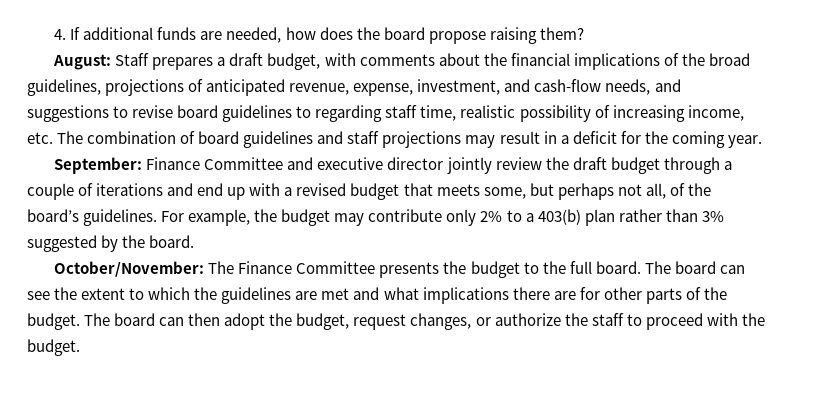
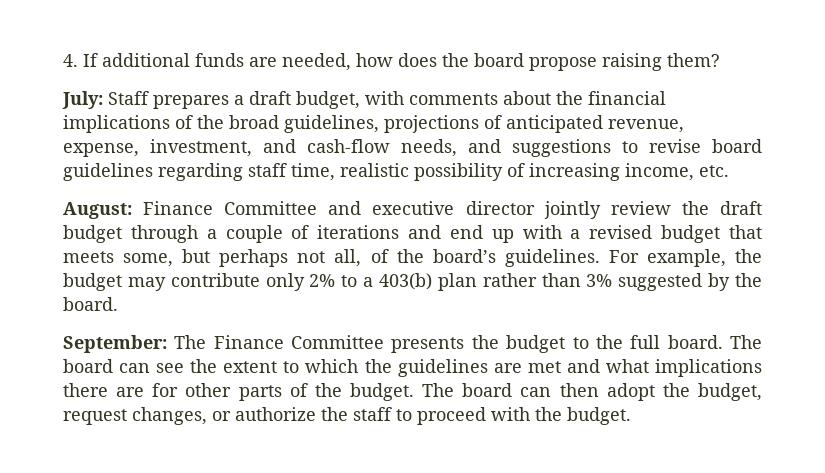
[53,54,112,70] August: -> [62,91,103,109] July:
[296,106,312,118] to -> (153, 172) none
[57,131,762,148] [54,157,143,174] The combination of board guidelines and staff projections may result in a deficit for the coming year. // September: -> [63,202,132,219] // August:
[54,261,205,277] October/November: -> [63,335,167,353] September:

